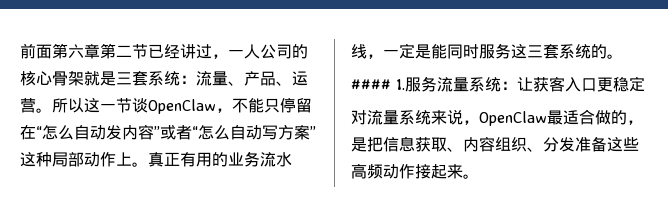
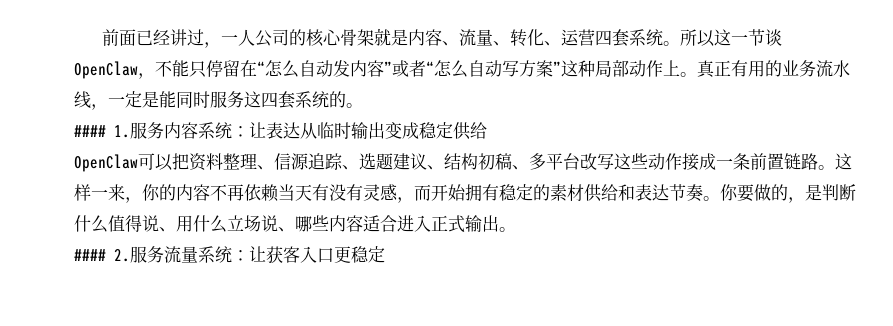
[52,43,148,59] 第六章第二节 -> (137, 37) none
[116,71,308,86] [20,98,36,113] 三套系统：流量、产品、运营 -> [408,29,664,47] 内容、流量、转化、运营四套系统
[527,45,543,58] 三 -> [261,92,278,108] 四
(437, 84) none -> [164,122,487,140] [74,153,852,172] [74,184,856,203] [74,215,516,233] [74,246,164,263] 内容系统：让表达从临时输出变成稳定供给 // OpenClaw可以把资料整理、信源追踪、选题建议、结构初稿、多平台改写这些动作接成一条前置链路。这样一来，你的内容不再依赖当天有没有灵感，而开始拥有稳定的素材供给和表达节奏。你要做的，是判断什么值得说、用什么立场说、哪些内容适合进入正式输出。 // #### 2.服务
[351,109,643,126] [351,136,639,152] [351,163,479,179] // 对流量系统来说，OpenClaw最适合做的，是把信息获取、内容组织、分发准备这些高频动作接起来。 -> (385, 254) none

